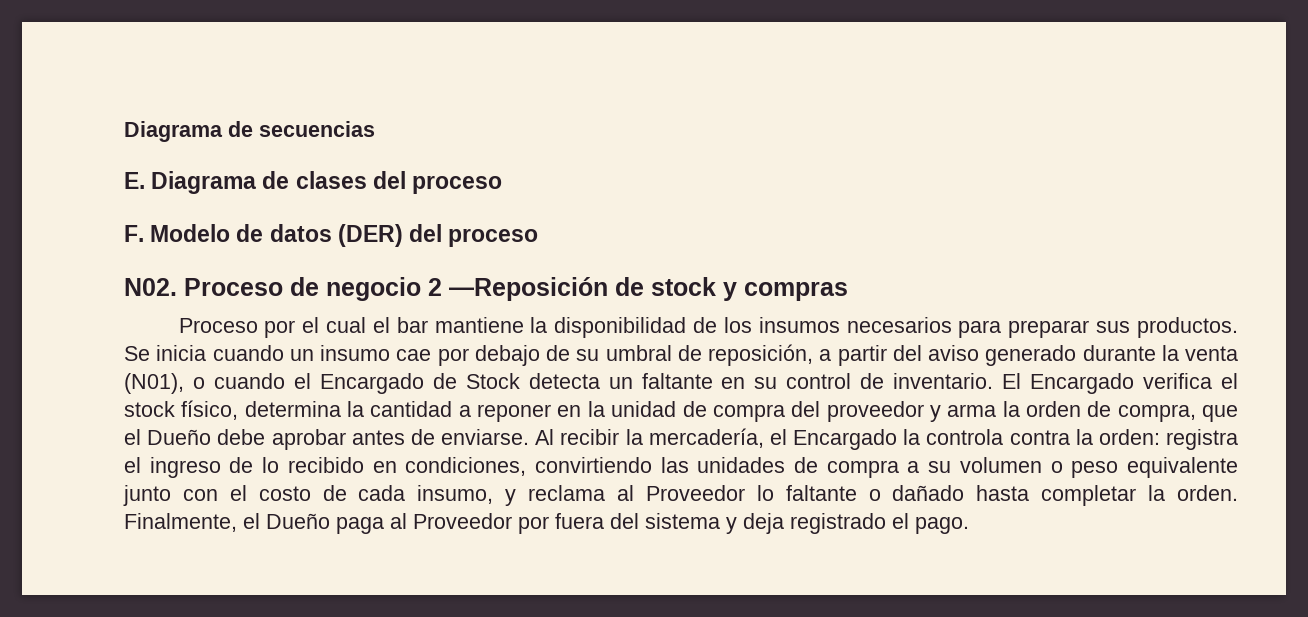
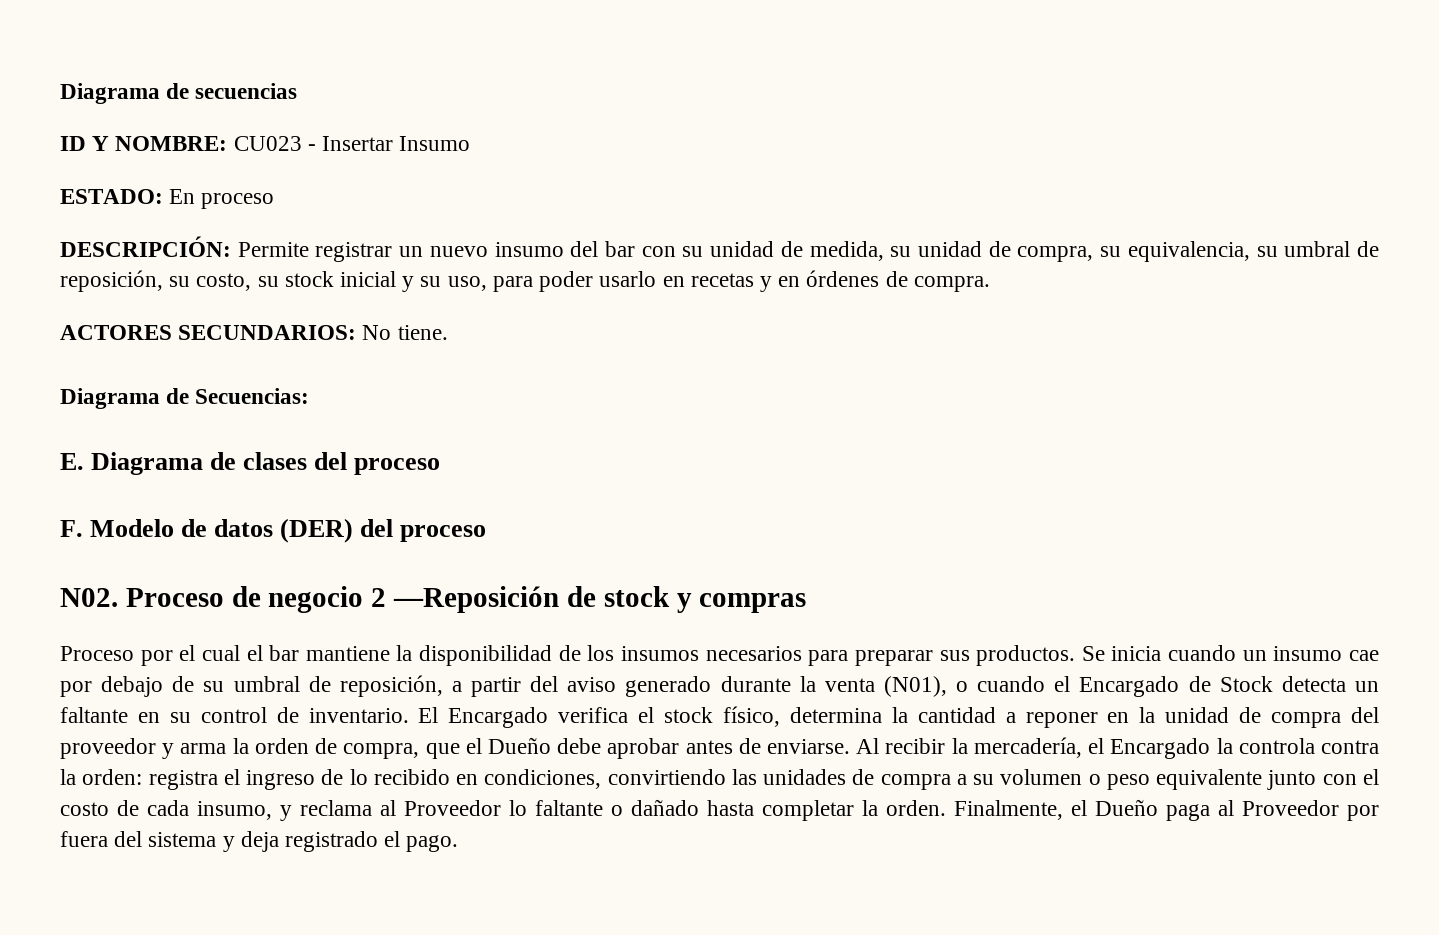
(375, 129) none -> [60,136,471,151] [60,189,275,209] [60,236,1379,262] [60,270,990,292] [60,325,448,340] [60,388,310,409] // ID Y NOMBRE: CU023 - Insertar Insumo // ESTADO: En proceso // DESCRIPCIÓN: Permite registrar un nuevo insumo del bar con su unidad de medida, su unidad de compra, su equivalencia, su umbral de reposición, su costo, su stock inicial y su uso, para poder usarlo en recetas y en órdenes de compra. // ACTORES SECUNDARIOS: No tiene. // Diagrama de Secuencias:

